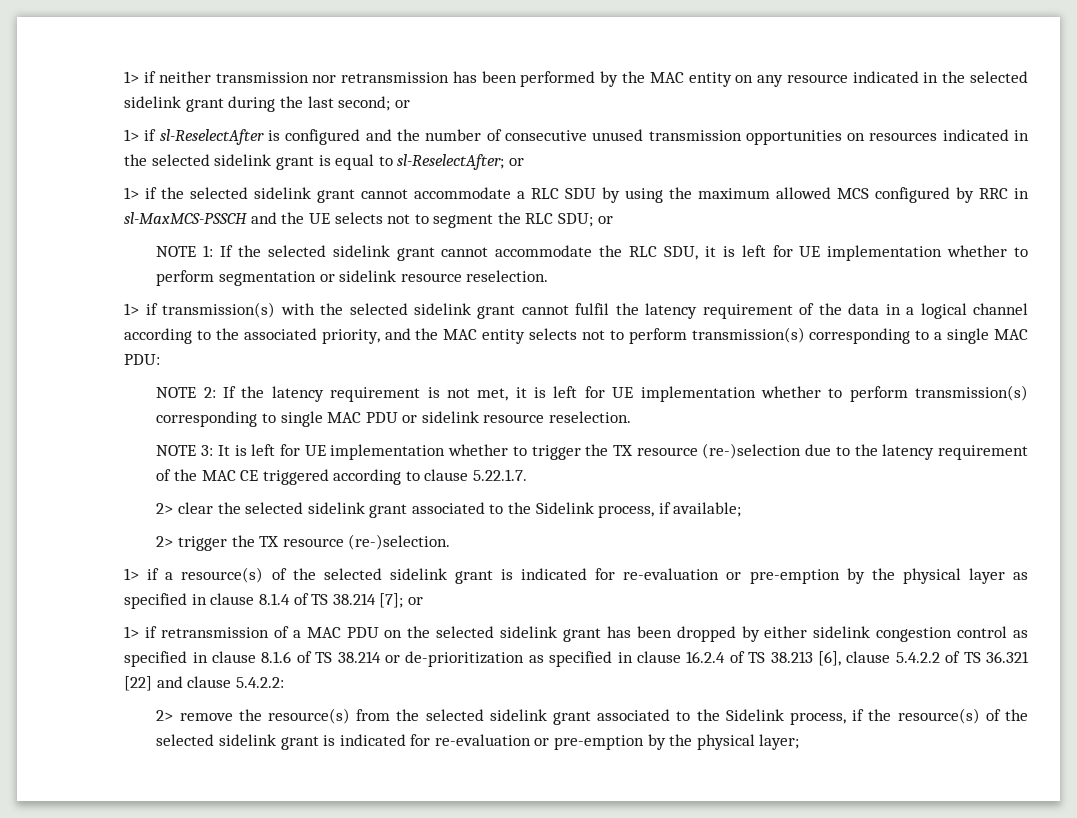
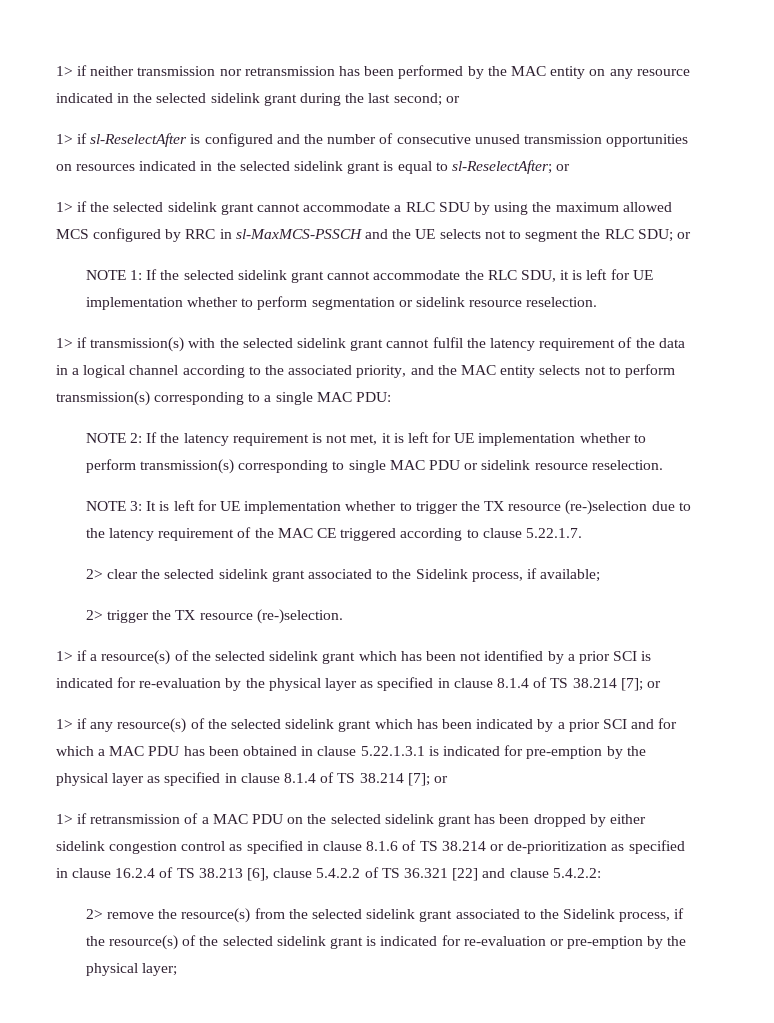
[501,568,742,580] is indicated for re-evaluation or -> [358,650,652,664] [55,677,661,691] [55,718,678,733] [55,745,524,756] which has been not identified by a prior SCI is indicated for re-evaluation by the physical layer as specified in clause 8.1.4 of TS 38.214 [7]; or // 1> if any resource(s) of the selected sidelink grant which has been indicated by a prior SCI and for which a MAC PDU has been obtained in clause 5.22.1.3.1 is indicated for

